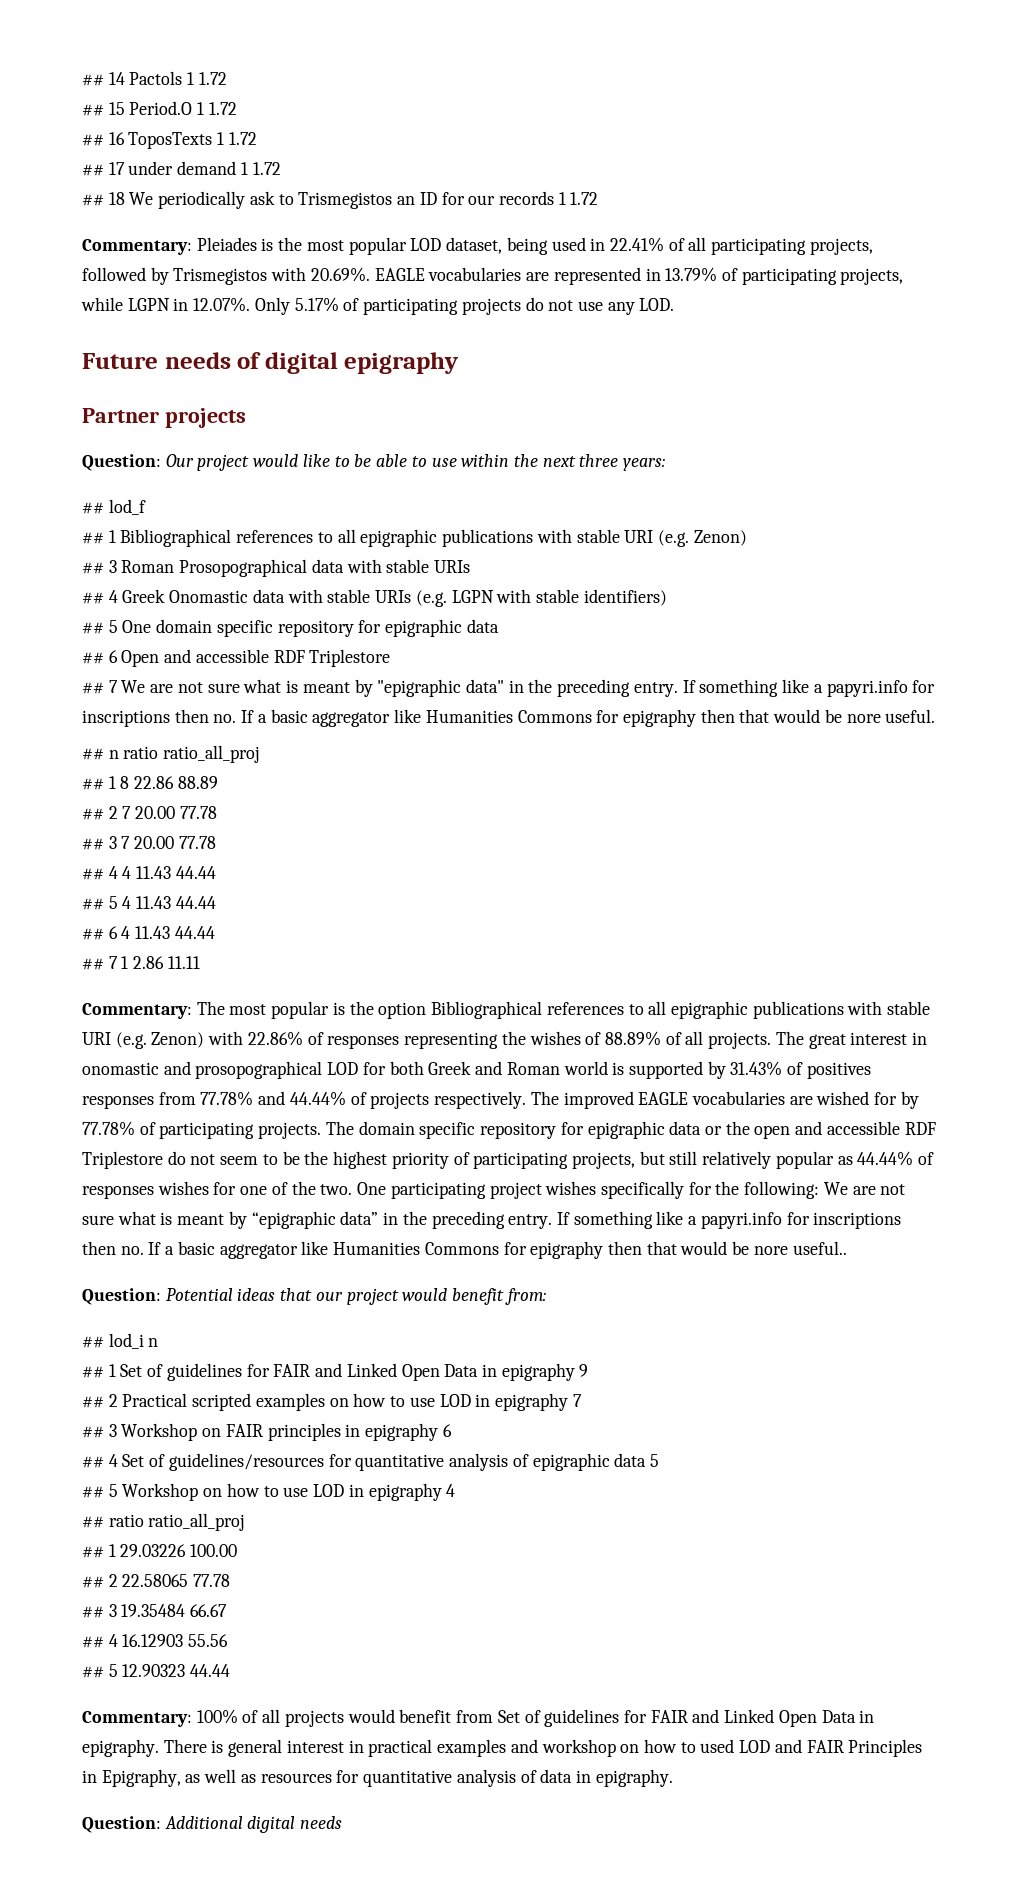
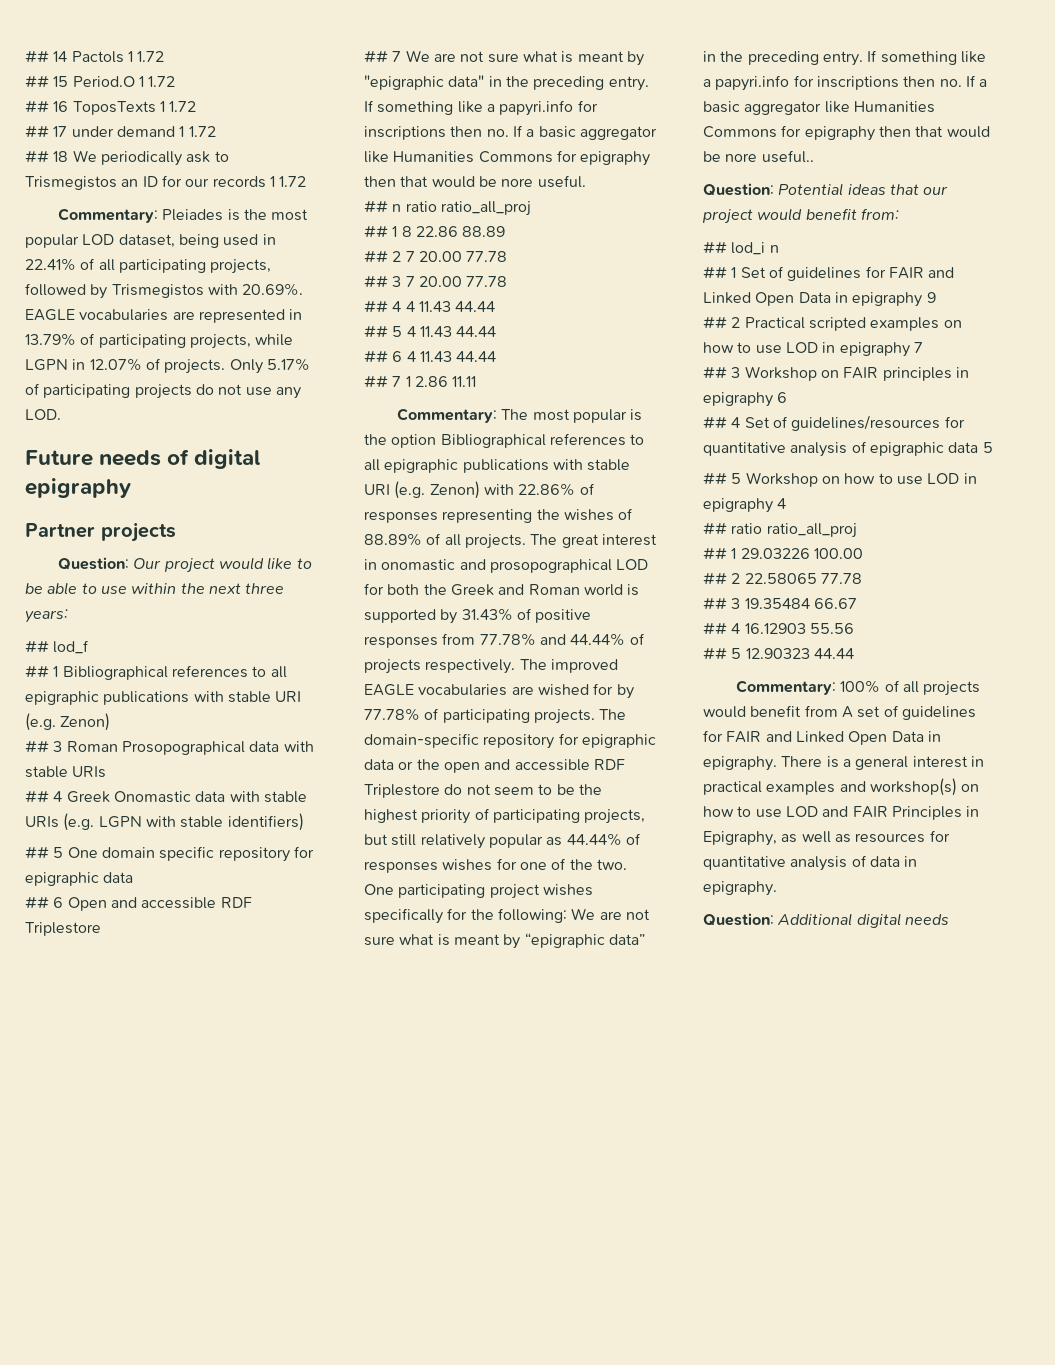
[193,297,251,312] 12.07%. -> [89,358,226,374] 12.07% of projects.
(424, 1068) none -> [423,584,447,595] the
[806,1062,871,1079] positives -> [535,609,592,623] positive
[358,1121,476,1139] domain specific -> [364,733,479,748] domain-specific
[497,1710,520,1723] Set -> [841,706,881,718] A set
(224, 1746) none -> [842,759,851,767] a
[541,1739,735,1757] workshop on how to used -> [869,778,980,796] [703,806,782,818] workshop(s) on how to use

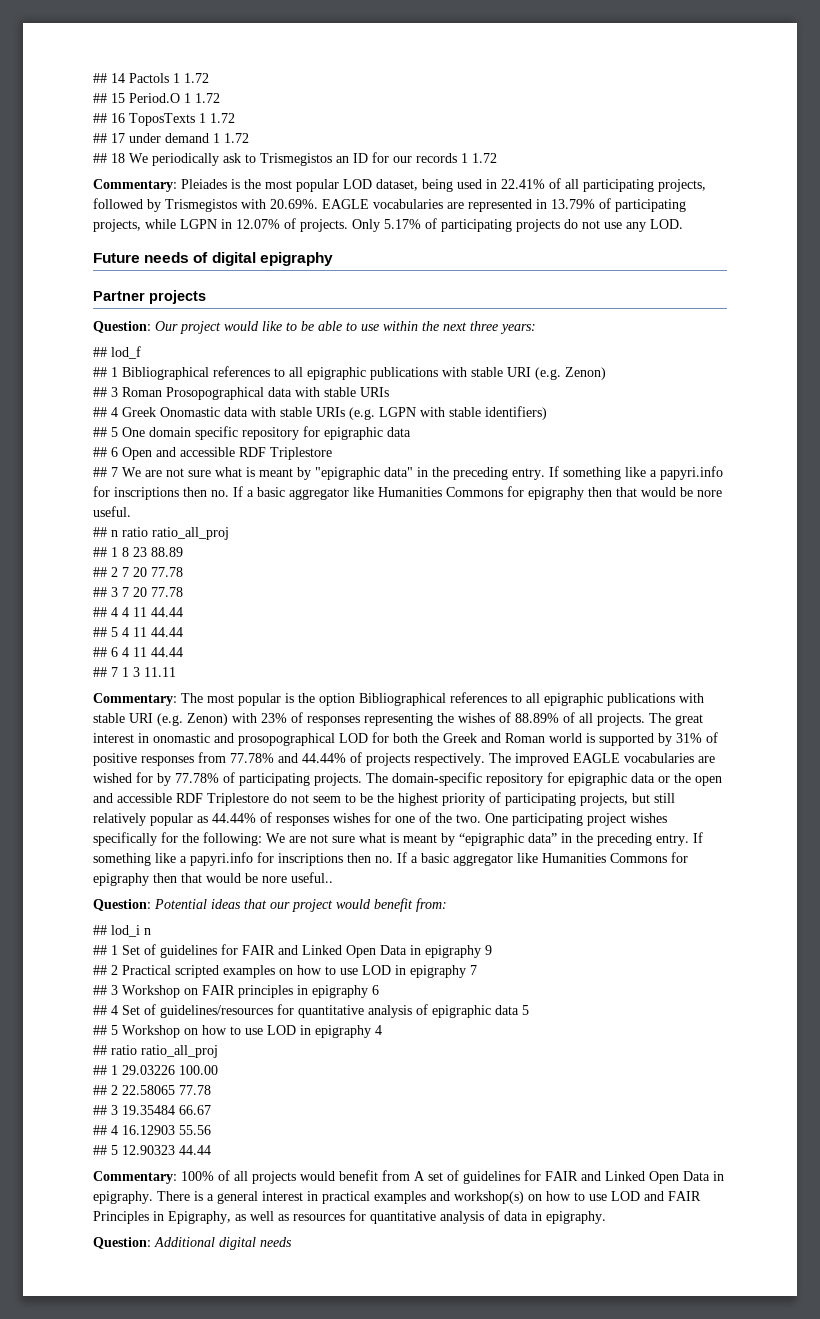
[415,226,458,237] 22.86 -> [133,547,147,557] 23
[418,251,462,262] 20.00 -> [133,567,147,577] 20
[418,276,462,287] 20.00 -> [133,587,147,597] 20
[418,301,451,312] 11.43 -> [133,607,147,617] 11
[419,326,452,337] 11.43 -> [133,627,147,637] 11
[419,351,452,362] 11.43 -> [133,647,147,657] 11
[414,376,448,387] 2.86 -> [133,667,140,677] 3
[518,483,576,496] 22.86% -> [261,713,287,723] 23%
[461,608,513,621] 31.43% -> [676,733,702,743] 31%

